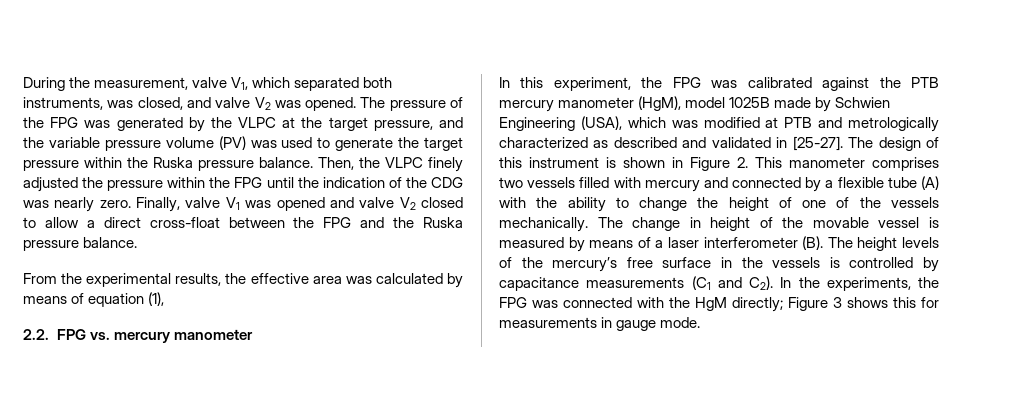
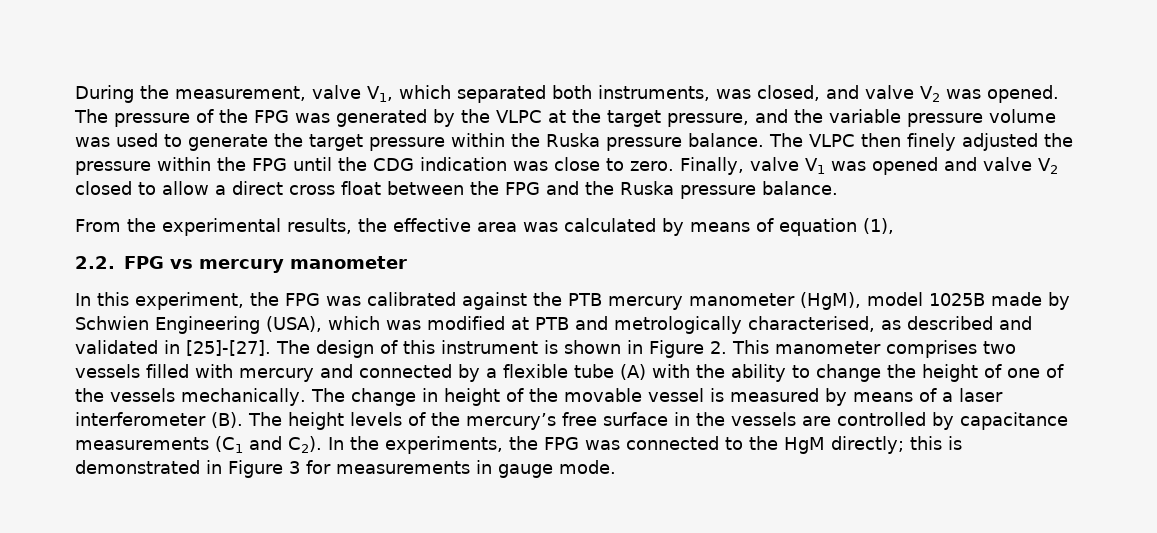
[218,136,246,150] (PV) -> (1056, 116) none
[318,157,423,170] Then, the VLPC -> [768,133,901,147] The VLPC then
[322,177,463,188] [23,197,95,212] indication of the CDG was nearly -> [373,157,624,171] CDG indication was close to
[149,217,220,228] cross-float -> [289,181,381,195] cross float
[89,332,110,340] vs. -> [170,259,193,269] vs
[499,137,588,148] characterized -> [748,316,875,332] characterised,
[792,136,843,151] [25-27]. -> [186,340,271,356] [25]-[27].
[829,257,840,268] is -> [802,416,831,426] are
[637,297,664,308] with -> [725,437,743,450] to
[788,297,916,311] Figure 3 shows this -> [910,436,962,450] [75,460,300,478] this is demonstrated in Figure 3

